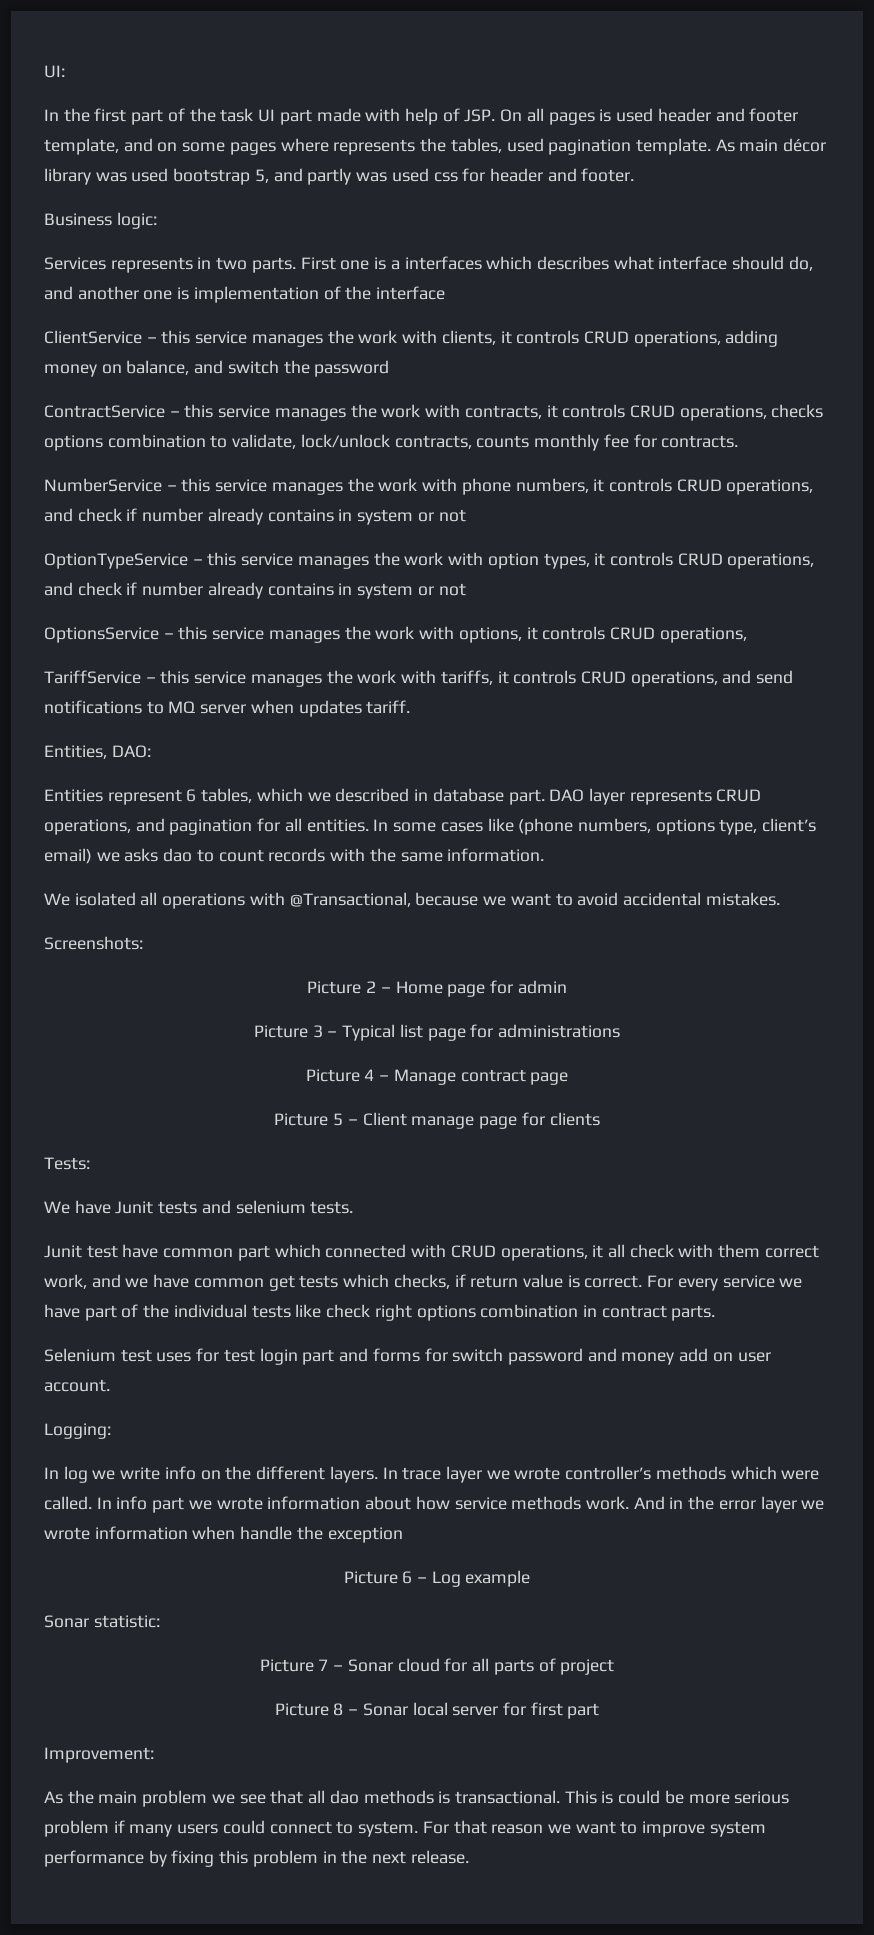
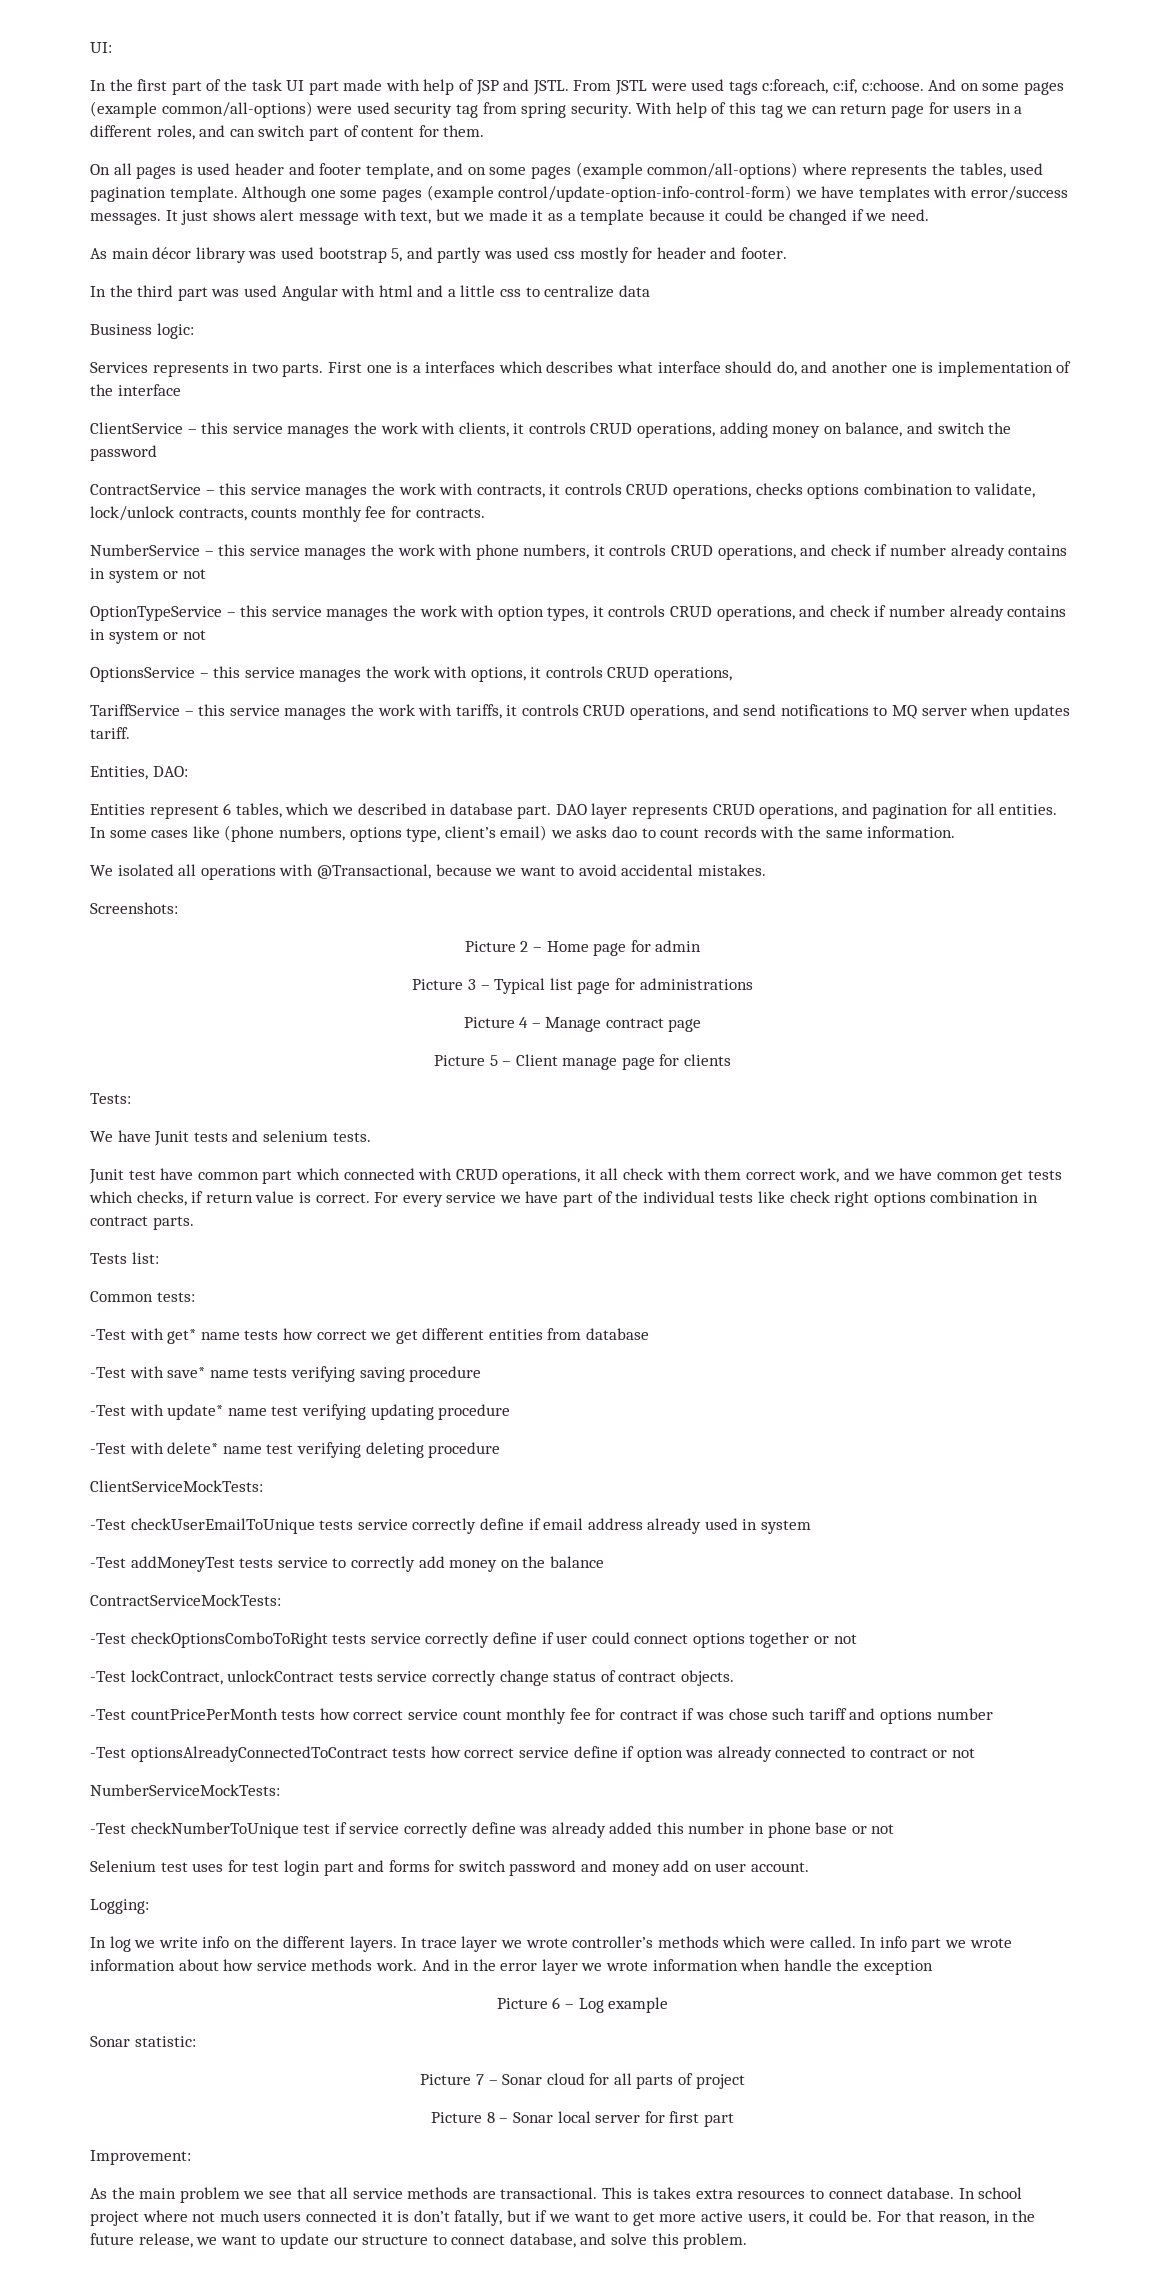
[464,109,496,122] JSP. -> [475,79,1064,95] [90,101,1023,118] [90,125,485,141] JSP and JSTL. From JSTL were used tags c:foreach, c:if, c:choose. And on some pages (example common/all-options) were used security tag from spring security. With help of this tag we can return page for users in a different roles, and can switch part of content for them. //
(276, 148) none -> [575,162,799,179] (example common/all-options)
(711, 146) none -> [242,185,1069,202] [90,209,929,225] Although one some pages (example control/update-option-info-control-form) we have templates with error/success messages. It just shows alert message with text, but we made it as a template because it could be changed if we need. //
(458, 177) none -> [579,247,629,263] mostly
(635, 175) none -> [90,285,650,301] // In the third part was used Angular with html and a little css to centralize data
(716, 1313) none -> [90,1252,159,1264] [90,1291,195,1302] [90,1328,650,1344] [90,1366,482,1382] [90,1404,511,1420] [90,1442,501,1458] [90,1480,263,1492] [90,1518,812,1534] [90,1556,604,1572] [90,1594,281,1606] [90,1632,857,1648] [90,1670,734,1686] [90,1708,993,1724] [90,1746,975,1762] [90,1784,280,1796] [90,1822,895,1838] // Tests list: // Common tests: // -Test with get* name tests how correct we get different entities from database // -Test with save* name tests verifying saving procedure // -Test with update* name test verifying updating procedure // -Test with delete* name test verifying deleting procedure // ClientServiceMockTests: // -Test checkUserEmailToUnique tests service correctly define if email address already used in system // -Test addMoneyTest tests service to correctly add money on the balance // ContractServiceMockTests: // -Test checkOptionsComboToRight tests service correctly define if user could connect options together or not // -Test lockContract, unlockContract tests service correctly change status of contract objects. // -Test countPricePerMonth tests how correct service count monthly fee for contract if was chose such tariff and options number // -Test optionsAlreadyConnectedToContract tests how correct service define if option was already connected to contract or not // NumberServiceMockTests: // -Test checkNumberToUnique test if service correctly define was already added this number in phone base or not
[329,1790,790,1804] [44,1820,766,1837] [44,1850,469,1867] dao methods is transactional. This is could be more serious problem if many users could connect to system. For that reason we want to improve system performance by fixing this problem in the next release. -> [352,2187,1023,2199] [90,2210,1036,2226] [90,2233,748,2249] service methods are transactional. This is takes extra resources to connect database. In school project where not much users connected it is don’t fatally, but if we want to get more active users, it could be. For that reason, in the future release, we want to update our structure to connect database, and solve this problem.

